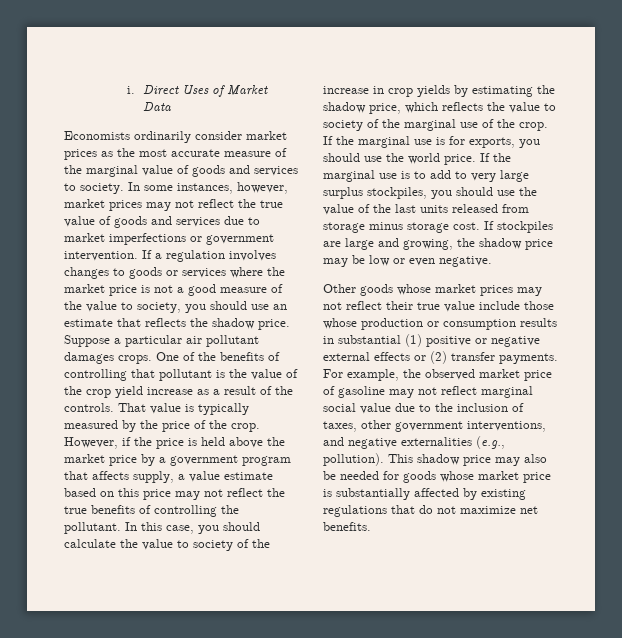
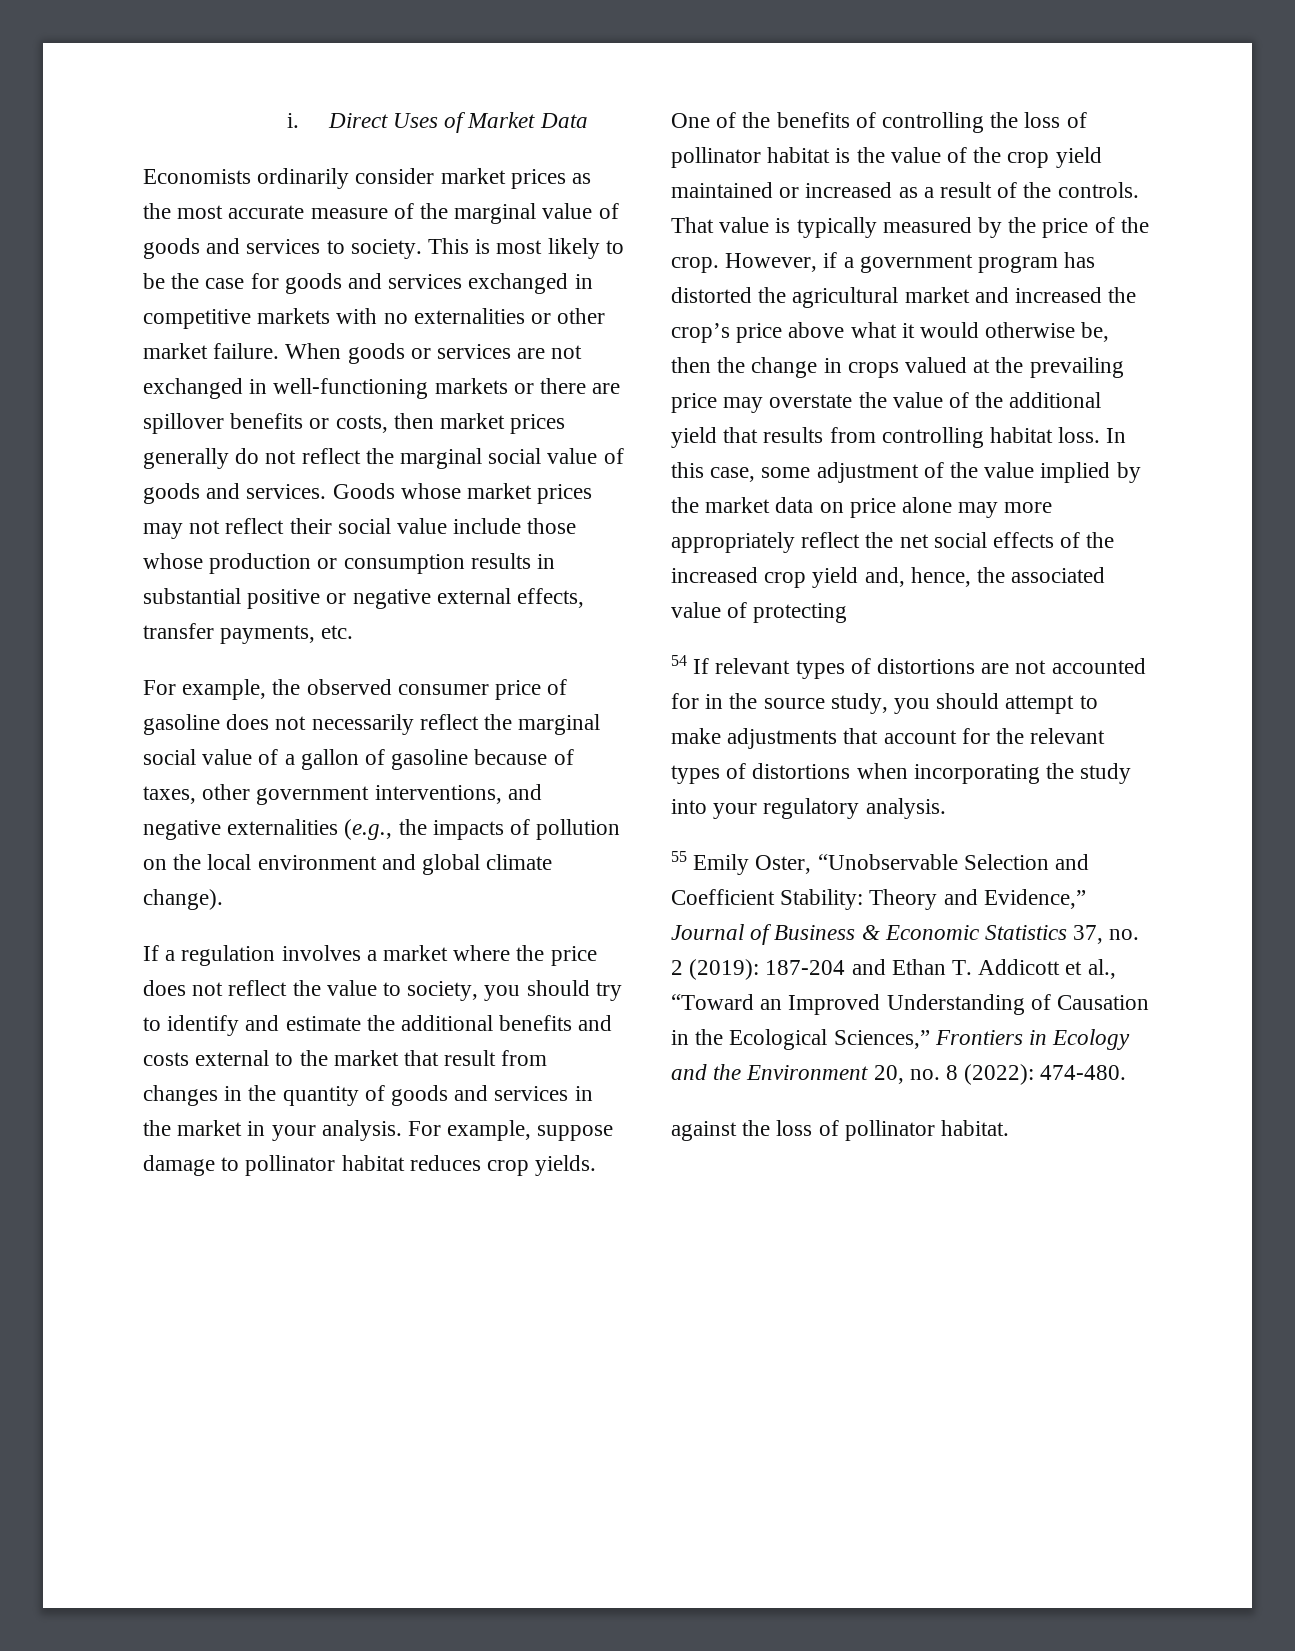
[128,182,288,194] [64,199,283,211] [64,216,260,228] [64,233,274,245] [64,250,276,262] [64,267,285,279] [64,284,283,296] In some instances, however, market prices may not reflect the true value of goods and services due to market imperfections or government intervention. If a regulation involves changes to goods or services where the market price is not a good measure of -> [428,238,624,259] [143,273,593,294] [143,308,606,329] [143,343,583,364] [143,378,621,399] [143,413,566,434] [143,448,624,469] [143,483,593,504] [143,518,577,539] [143,553,556,574] [143,588,585,609] [143,623,354,644] [143,679,568,700] [143,714,601,735] [143,749,574,770] [143,784,542,805] [143,819,621,840] [143,854,553,875] [143,889,223,910] [143,945,597,966] [143,980,288,996] This is most likely to be the case for goods and services exchanged in competitive markets with no externalities or other market failure. When goods or services are not exchanged in well-functioning markets or there are spillover benefits or costs, then market prices generally do not reflect the marginal social value of goods and services. Goods whose market prices may not reflect their social value include those whose production or consumption results in substantial positive or negative external effects, transfer payments, etc. // For example, the observed consumer price of gasoline does not necessarily reflect the marginal social value of a gallon of gasoline because of taxes, other government interventions, and negative externalities (e.g., the impacts of pollution on the local environment and global climate change). // If a regulation involves a market where the price does not reflect
[251,304,287,310] [64,318,290,330] [64,335,259,347] [64,352,152,364] use an estimate that reflects the shadow price. Suppose a particular air pollutant damages crops. -> [595,982,622,1001] [143,1015,613,1036] [143,1050,548,1066] [143,1085,593,1106] [143,1120,614,1141] [143,1155,597,1176] try to identify and estimate the additional benefits and costs external to the market that result from changes in the quantity of goods and services in the market in your analysis. For example, suppose damage to pollinator habitat reduces crop yields.
[131,369,212,381] that pollutant -> [990,112,1087,128] [671,147,831,168] the loss of pollinator habitat
[147,387,193,395] increase -> [671,182,893,198] maintained or increased
[134,437,285,449] [64,454,291,466] [64,471,273,483] [64,488,285,500] [64,505,239,517] [64,522,260,534] [64,539,270,551] [323,85,555,97] [323,102,556,114] [323,119,548,131] [323,136,540,148] [323,153,511,165] [323,170,529,182] [323,187,537,199] [323,204,529,215] [323,221,553,233] [323,238,553,250] [323,255,492,267] [323,284,542,296] [323,301,554,312] [323,318,557,330] [323,334,540,347] [323,351,558,364] [323,369,552,381] [323,386,533,398] [323,403,524,414] [323,420,546,432] [323,436,505,449] [323,453,547,466] [323,471,551,483] [323,488,526,500] [323,505,538,517] [323,522,371,531] the price is held above the market price by a government program that affects supply, a value estimate based on this price may not reflect the true benefits of controlling the pollutant. In this case, you should calculate the value to society of the increase in crop yields by estimating the shadow price, which reflects the value to society of the marginal use of the crop. If the marginal use is for exports, you should use the world price. If the marginal use is to add to very large surplus stockpiles, you should use the value of the last units released from storage minus storage cost. If stockpiles are large and growing, the shadow price may be low or even negative. // Other goods whose market prices may not reflect their true value include those whose production or consumption results in substantial (1) positive or negative external effects or (2) transfer payments. For example, the observed market price of gasoline may not reflect marginal social value due to the inclusion of taxes, other government interventions, and negative externalities (e.g., pollution). This shadow price may also be needed for goods whose market price is substantially affected by existing regulations that do not maximize net benefits. -> [843,252,1096,273] [671,287,1137,308] [671,322,1110,343] [671,357,1124,378] [671,392,1102,413] [671,427,1127,448] [671,462,1141,483] [671,497,1053,518] [671,532,1115,553] [671,567,1106,588] [671,602,848,623] [671,655,1146,679] [671,693,1098,714] [671,728,1106,749] [671,763,1132,784] [671,798,946,819] [671,851,1090,875] [671,889,1086,910] [671,924,1140,945] [671,959,1116,980] [671,994,1150,1015] [671,1029,1131,1050] [671,1064,1127,1085] [671,1120,1010,1141] a government program has distorted the agricultural market and increased the crop’s price above what it would otherwise be, then the change in crops valued at the prevailing price may overstate the value of the additional yield that results from controlling habitat loss. In this case, some adjustment of the value implied by the market data on price alone may more appropriately reflect the net social effects of the increased crop yield and, hence, the associated value of protecting // 54 If relevant types of distortions are not accounted for in the source study, you should attempt to make adjustments that account for the relevant types of distortions when incorporating the study into your regulatory analysis. // 55 Emily Oster, “Unobservable Selection and Coefficient Stability: Theory and Evidence,” Journal of Business & Economic Statistics 37, no. 2 (2019): 187-204 and Ethan T. Addicott et al., “Toward an Improved Understanding of Causation in the Ecological Sciences,” Frontiers in Ecology and the Environment 20, no. 8 (2022): 474-480. // against the loss of pollinator habitat.

